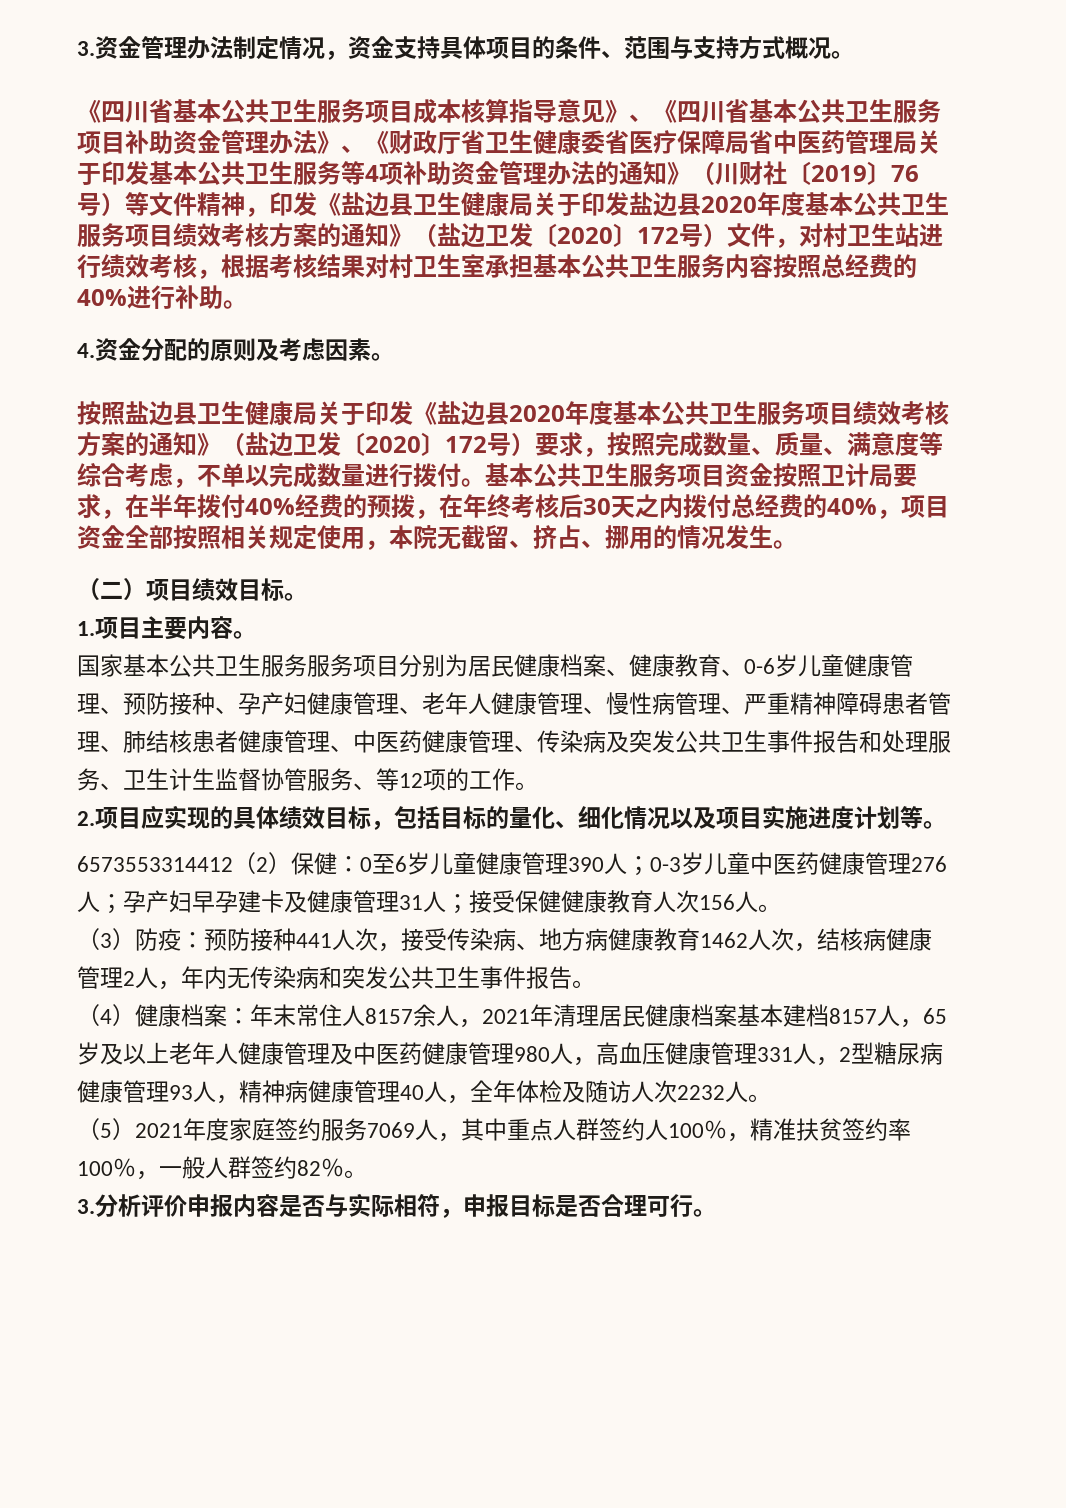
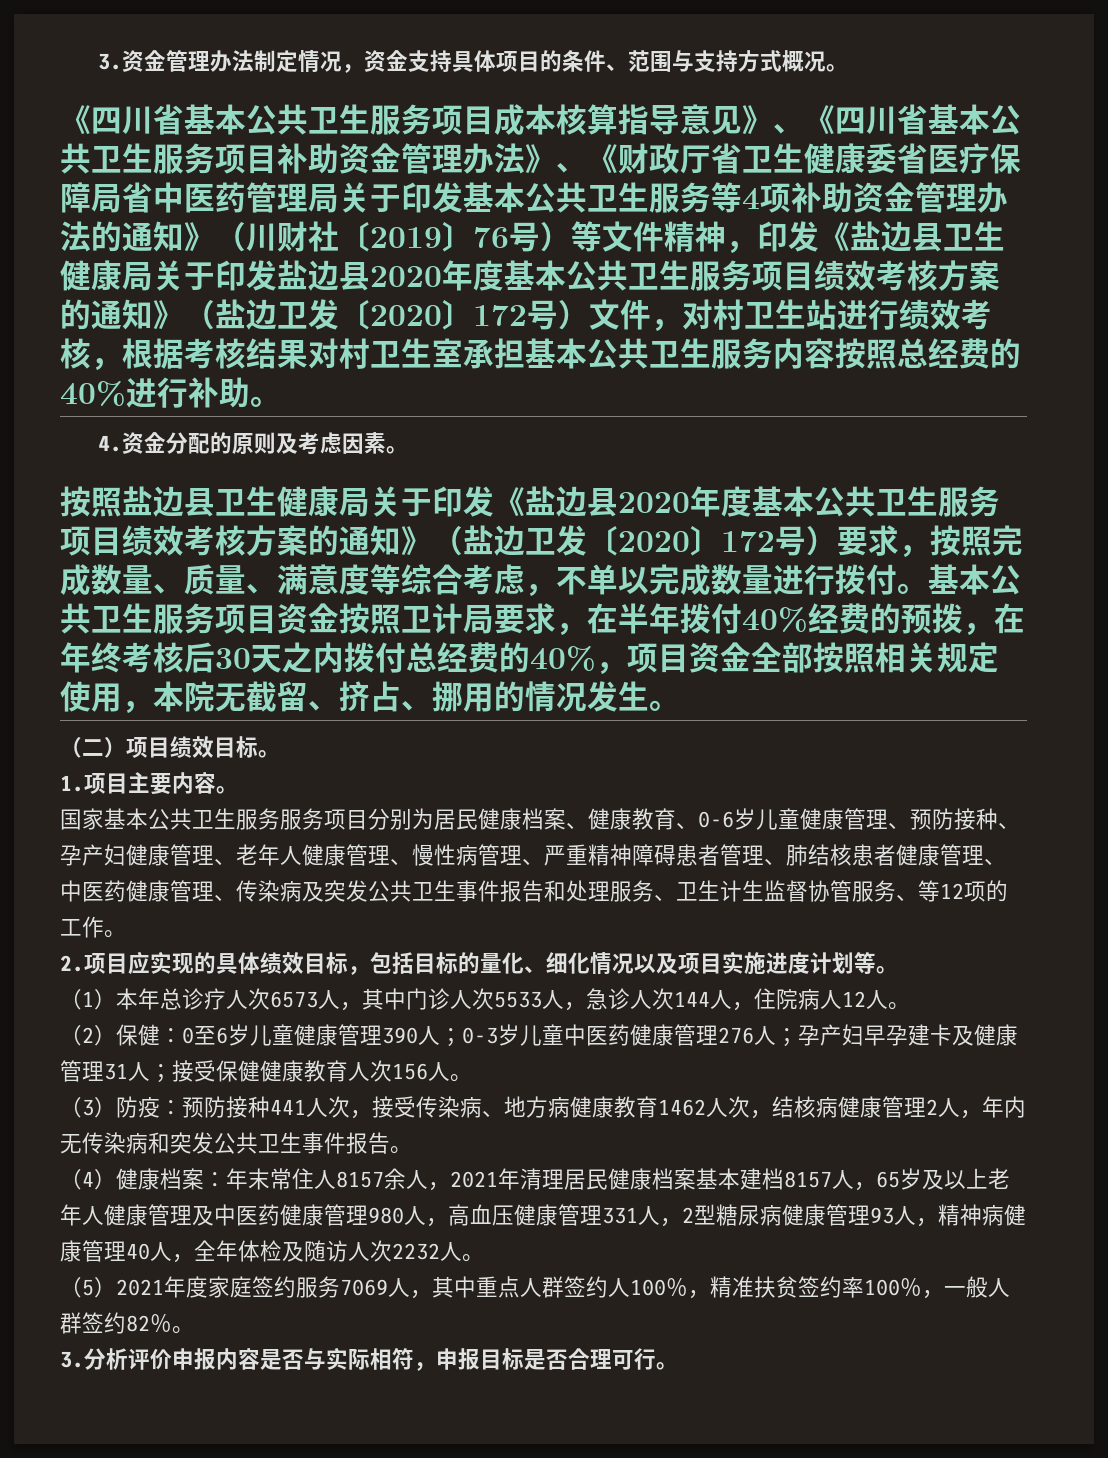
[77,856,233,872] 6573553314412 -> [60,988,910,1011] （1）本年总诊疗人次6573人，其中门诊人次5533人，急诊人次144人，住院病人12人。 //

